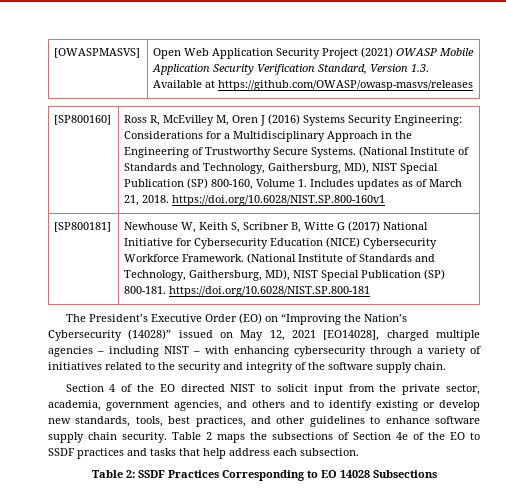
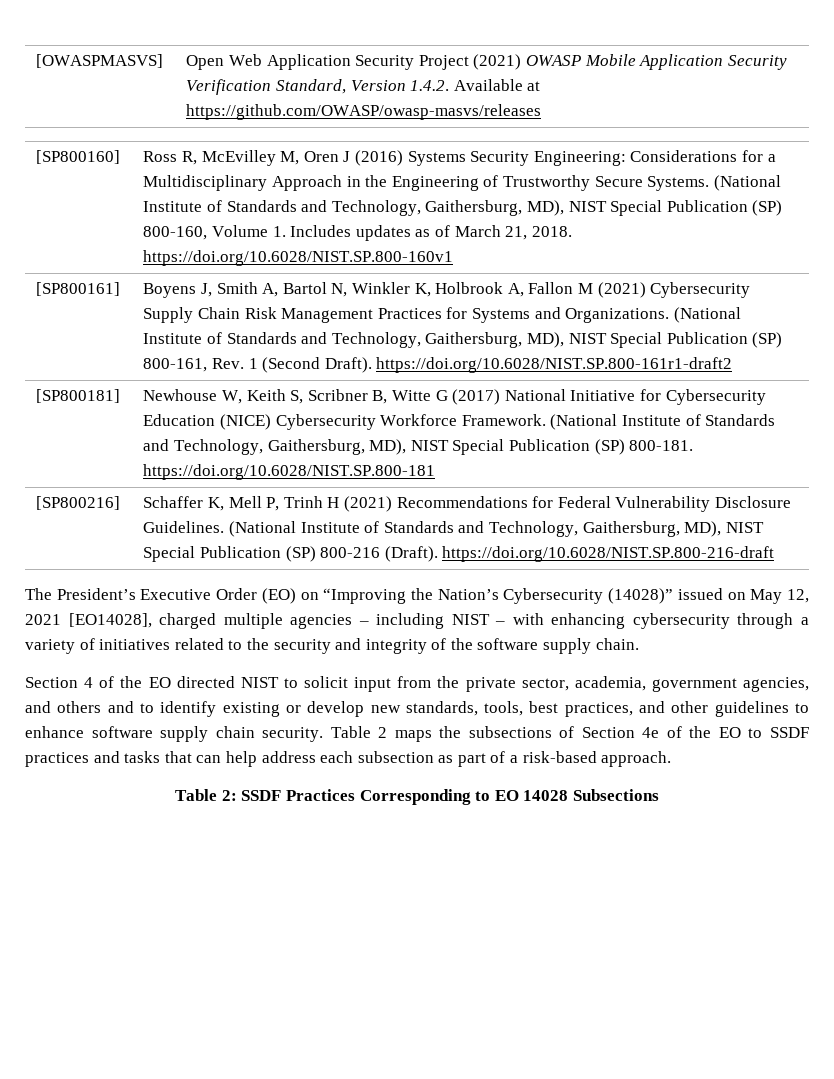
[411,64,430,72] 1.3. -> [410,80,450,91] 1.4.2.
(386, 200) none -> [36,282,121,296] [143,282,751,298] [143,307,741,323] [143,332,783,348] [143,357,733,373] // [SP800161] | Boyens J, Smith A, Bartol N, Winkler K, Holbrook A, Fallon M (2021) Cybersecurity Supply Chain Risk Management Practices for Systems and Organizations. (National Institute of Standards and Technology, Gaithersburg, MD), NIST Special Publication (SP) 800-161, Rev. 1 (Second Draft). https://doi.org/10.6028/NIST.SP.800-161r1-draft2
(371, 291) none -> [36,496,121,510] [143,496,791,512] [143,521,764,537] [143,546,775,562] // [SP800216] | Schaffer K, Mell P, Trinh H (2021) Recommendations for Federal Vulnerability Disclosure Guidelines. (National Institute of Standards and Technology, Gaithersburg, MD), NIST Special Publication (SP) 800-216 (Draft). https://doi.org/10.6028/NIST.SP.800-216-draft
(200, 452) none -> [196,755,222,763] can
[300,448,359,456] subsection. -> [357,751,672,767] subsection as part of a risk-based approach.

